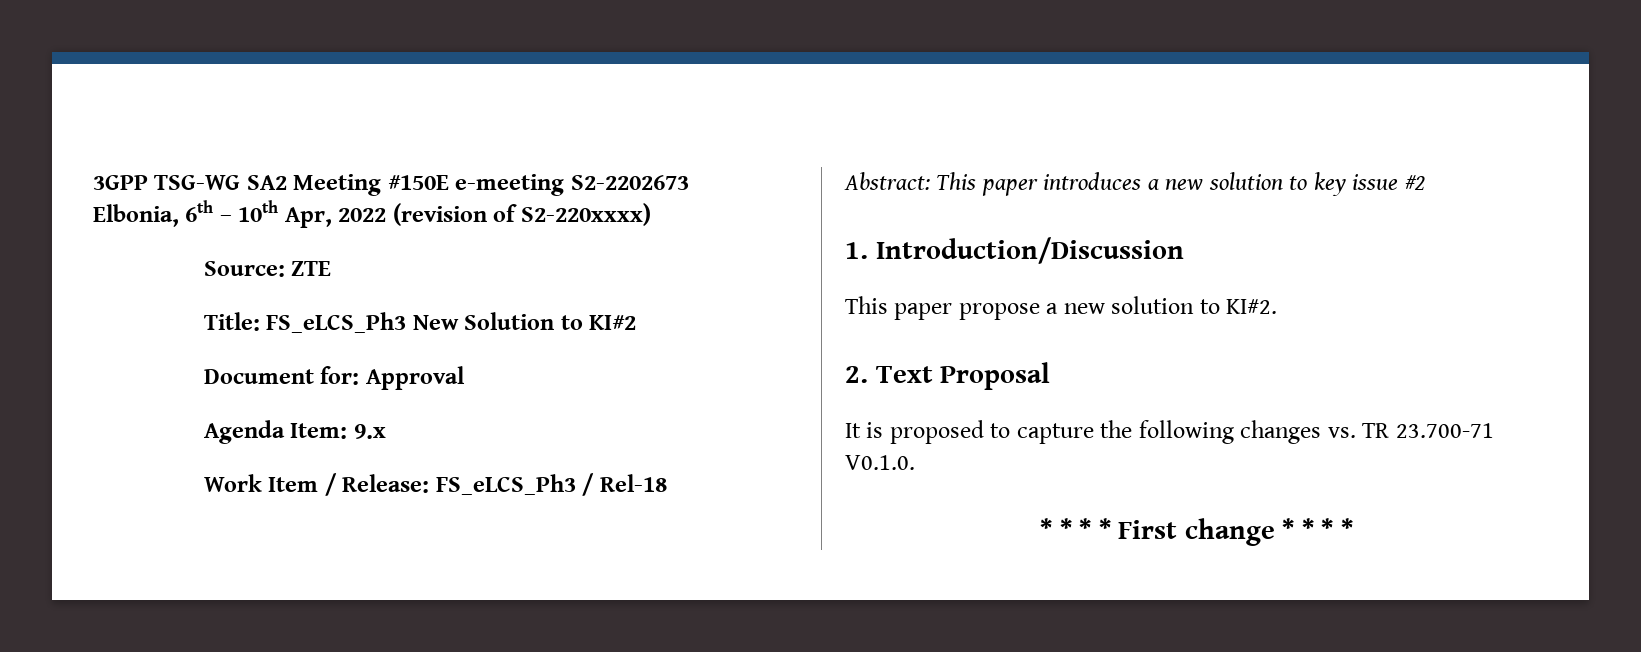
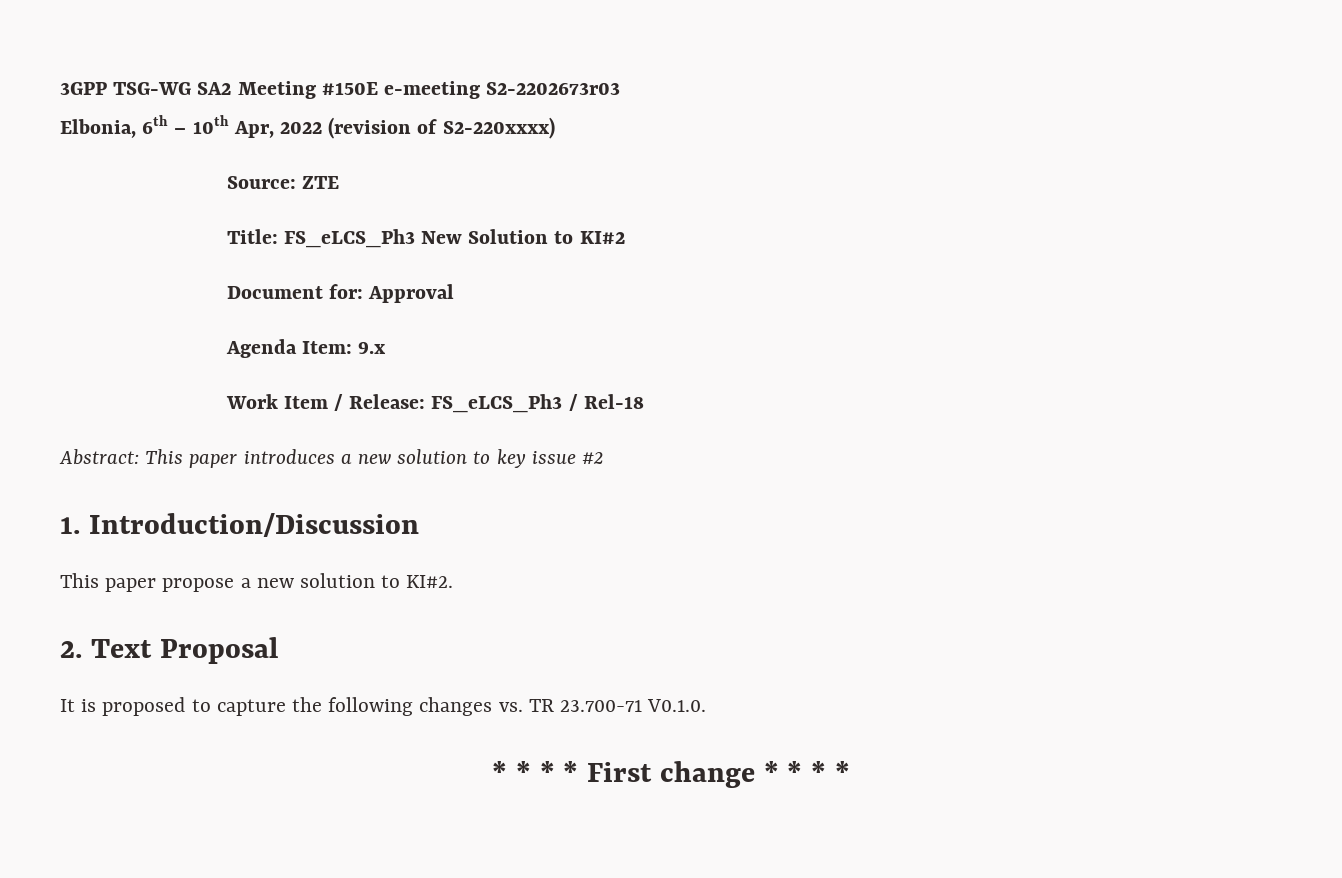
[570,175,689,190] S2-2202673 -> [486,82,621,95] S2-2202673r03

